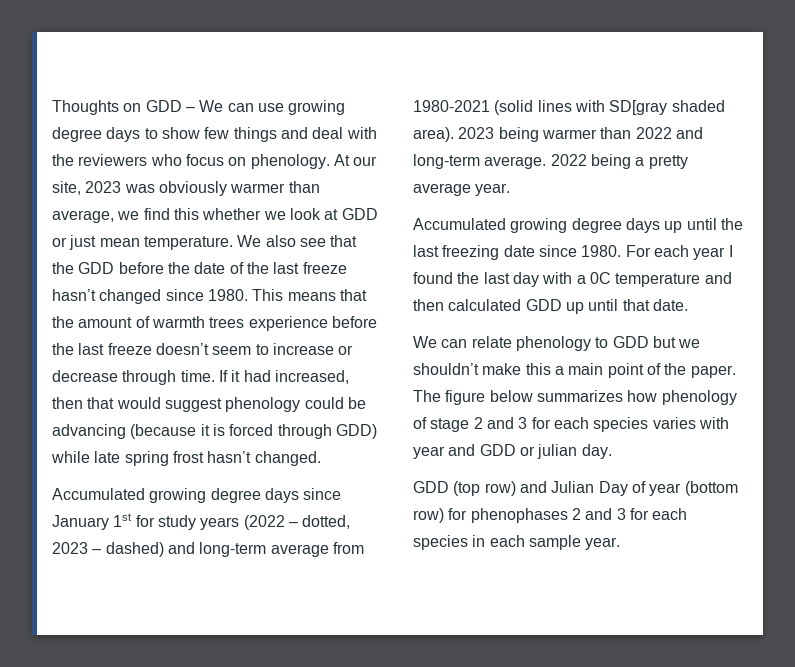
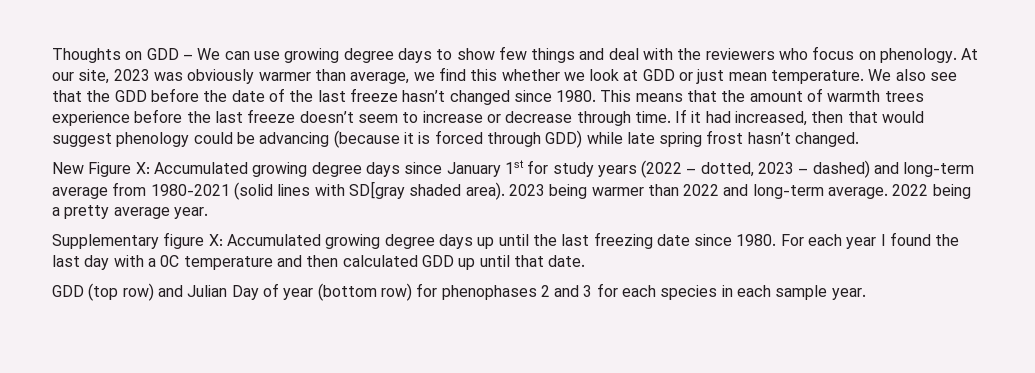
(321, 458) none -> [52,162,150,177] New Figure X:
(511, 189) none -> [52,232,223,249] Supplementary figure X:
[413,336,701,351] [413,363,736,378] [413,390,737,405] [413,417,729,432] [413,444,612,459] // We can relate phenology to GDD but we shouldn’t make this a main point of the paper. The figure below summarizes how phenology of stage 2 and 3 for each species varies with year and GDD or julian day. -> (586, 261) none

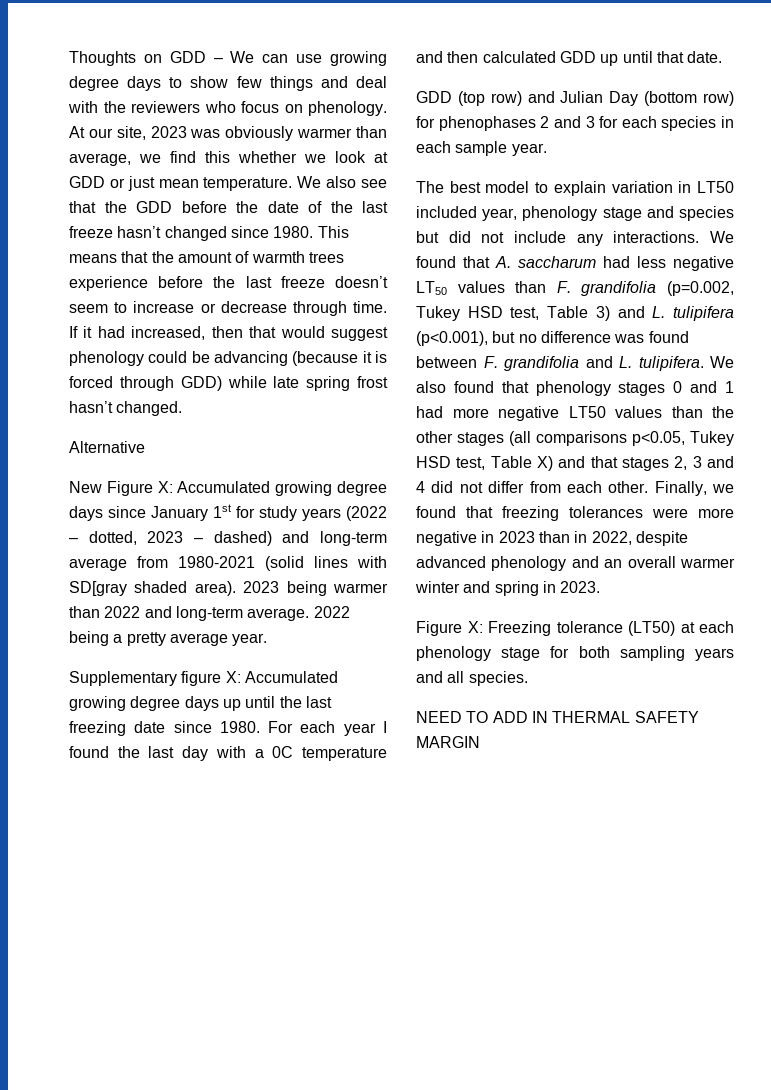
(860, 139) none -> [69,441,145,453] // Alternative
[262,283,314,300] of year -> (639, 98) none
(866, 294) none -> [416,181,734,196] [416,206,734,221] [416,231,734,246] [416,256,734,271] [416,281,734,296] [416,306,734,321] [416,331,689,346] [416,356,734,371] [416,381,734,396] [416,406,734,421] [416,431,734,446] [416,456,734,471] [416,481,734,496] [416,506,734,521] [416,531,688,546] [416,556,735,571] [415,581,601,596] [416,621,734,636] [416,646,734,661] [416,671,528,686] [416,711,699,723] [416,736,480,748] // The best model to explain variation in LT50 included year, phenology stage and species but did not include any interactions. We found that A. saccharum had less negative LT50 values than F. grandifolia (p=0.002, Tukey HSD test, Table 3) and L. tulipifera (p<0.001), but no difference was found between F. grandifolia and L. tulipifera. We also found that phenology stages 0 and 1 had more negative LT50 values than the other stages (all comparisons p<0.05, Tukey HSD test, Table X) and that stages 2, 3 and 4 did not differ from each other. Finally, we found that freezing tolerances were more negative in 2023 than in 2022, despite advanced phenology and an overall warmer winter and spring in 2023. // Figure X: Freezing tolerance (LT50) at each phenology stage for both sampling years and all species. // NEED TO ADD IN THERMAL SAFETY MARGIN

